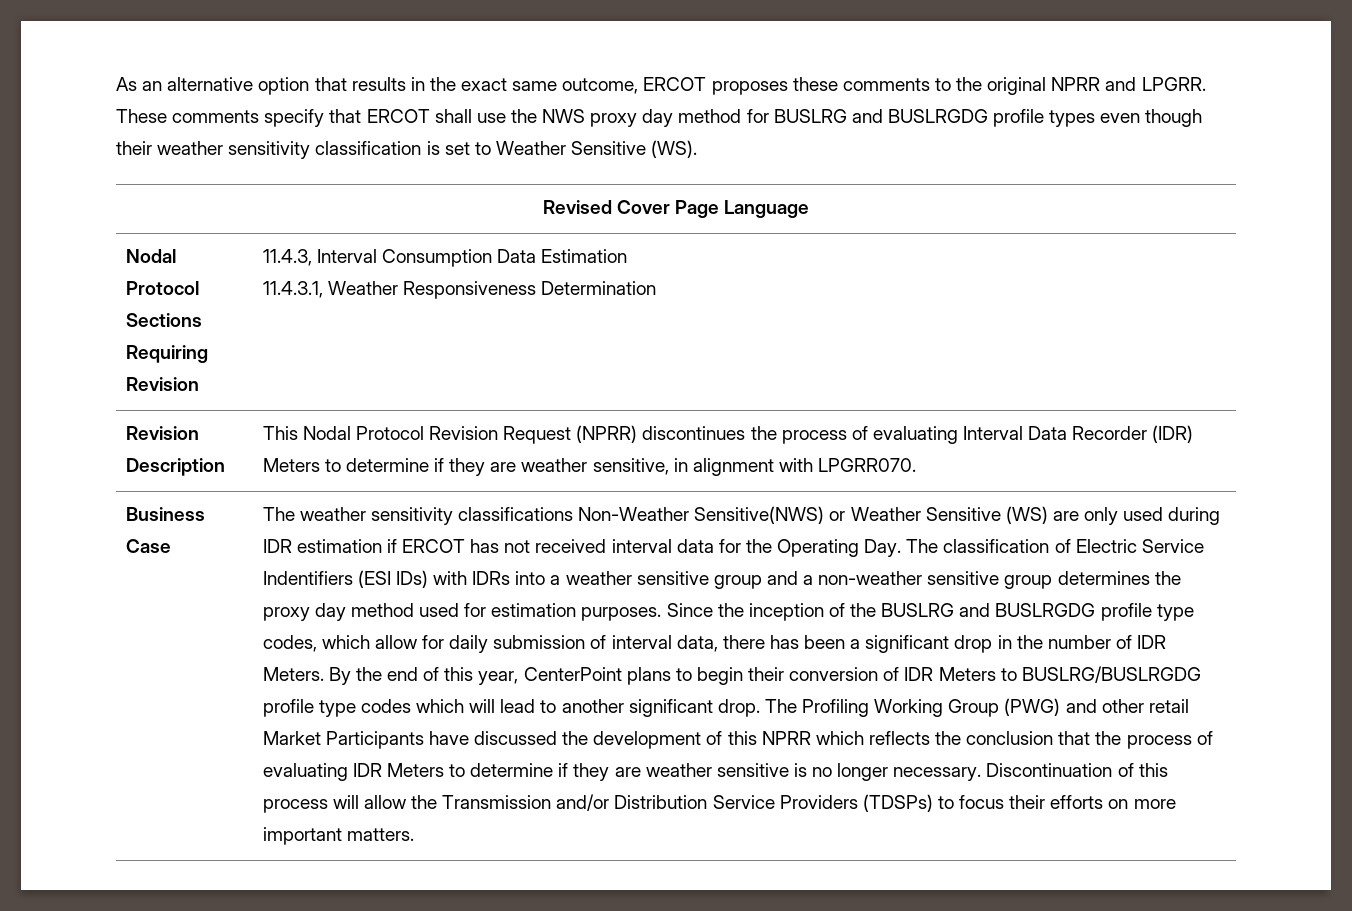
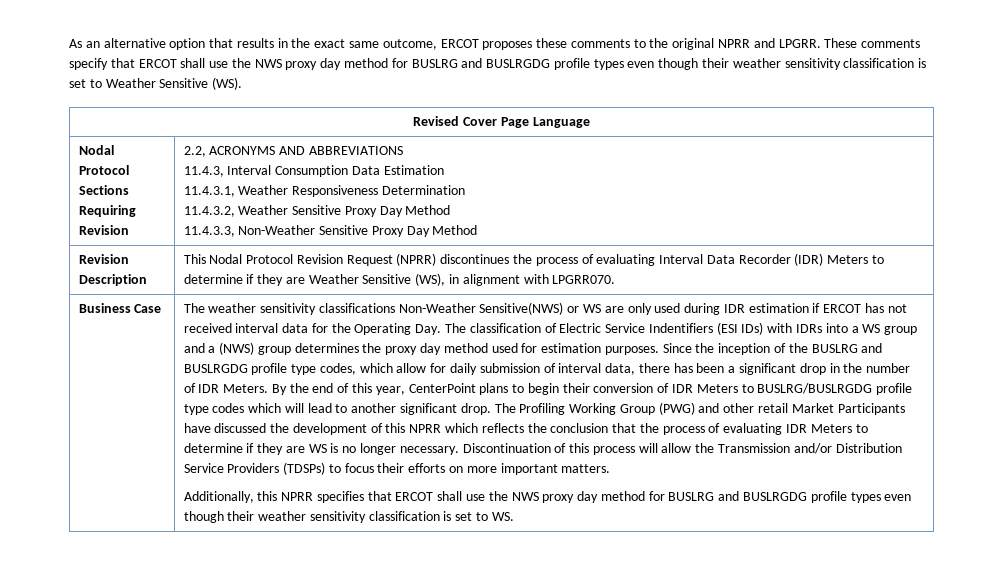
(199, 384) none -> [183,146,403,157] 2.2, ACRONYMS AND ABBREVIATIONS //
(657, 288) none -> [183,205,451,217] [183,225,478,237] // 11.4.3.2, Weather Sensitive Proxy Day Method // 11.4.3.3, Non-Weather Sensitive Proxy Day Method
[521,458,669,475] weather sensitive, -> [308,273,446,286] Weather Sensitive (WS),
[850,506,1048,524] Weather Sensitive (WS) -> [582,304,601,313] WS
[565,571,709,585] weather sensitive -> [862,324,881,333] WS
[818,571,1000,585] non-weather sensitive -> [219,342,255,355] (NWS)
[645,763,789,777] weather sensitive -> [308,444,327,453] WS
(414, 834) none -> [183,491,912,503] [183,511,514,523] // Additionally, this NPRR specifies that ERCOT shall use the NWS proxy day method for BUSLRG and BUSLRGDG profile types even though their weather sensitivity classification is set to WS.

